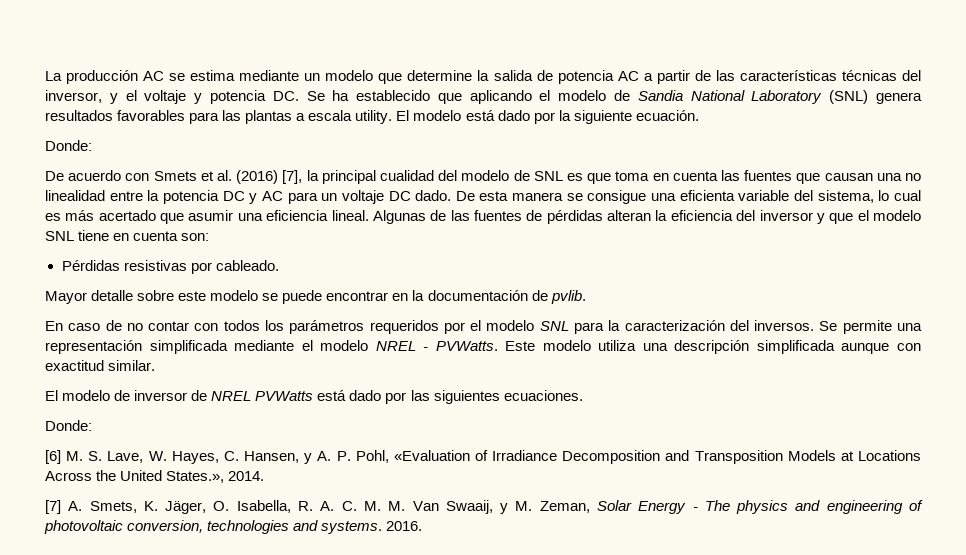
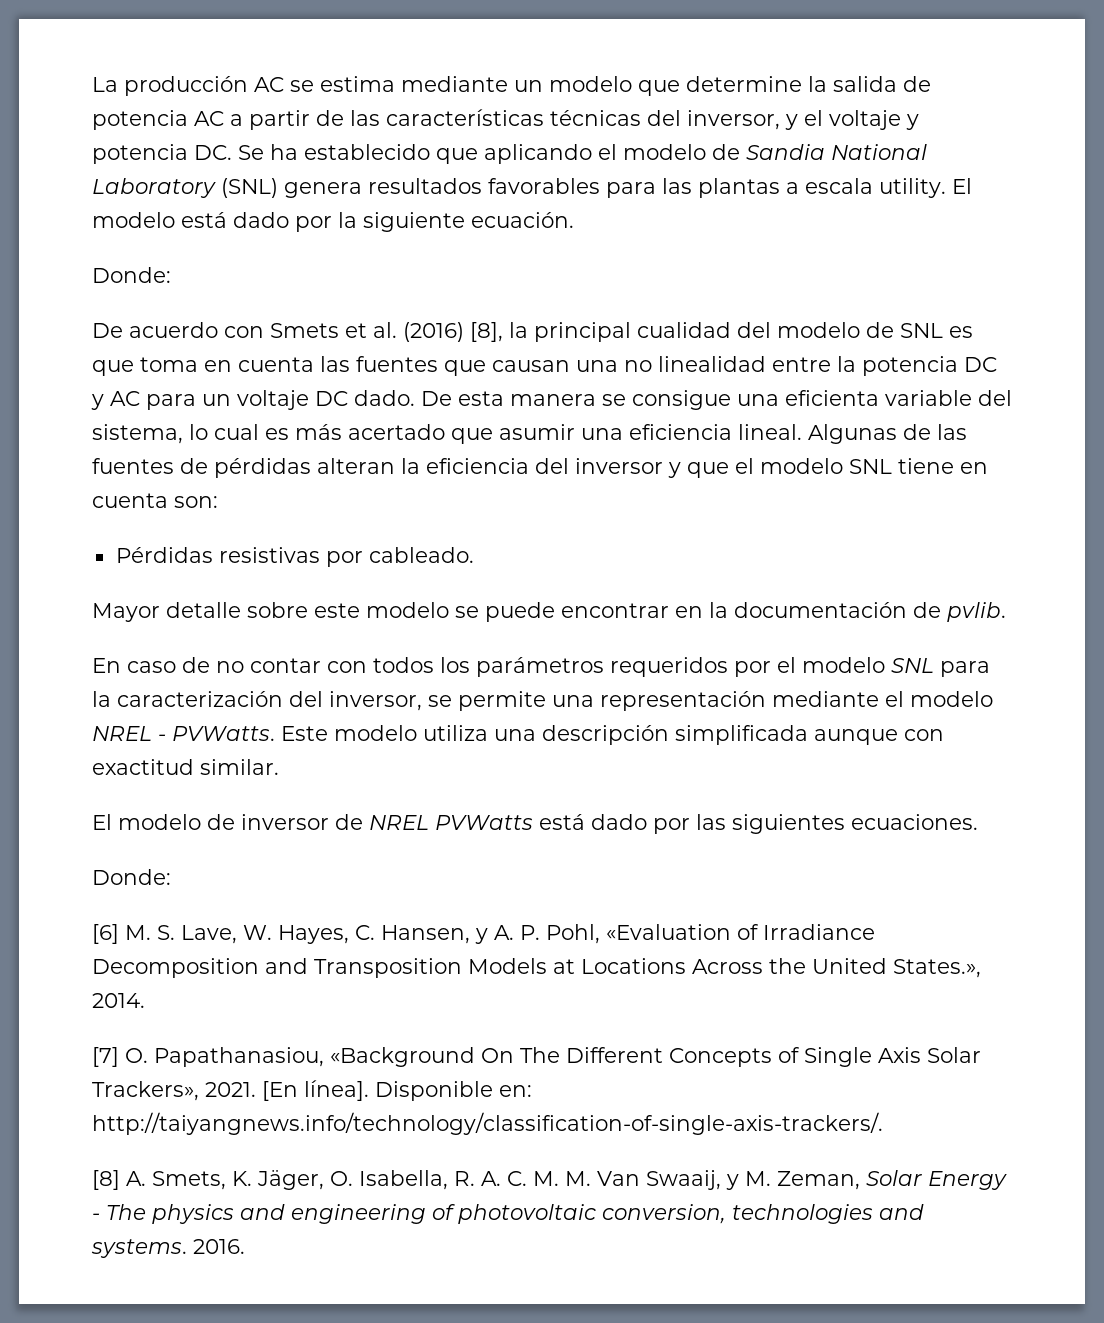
[282,170,303,184] [7], -> [470,322,503,342] [8],
[754,320,838,331] inversos. Se -> [329,691,452,711] inversor, se
[149,340,228,354] simplificada -> (766, 701) none
(61, 507) none -> [125,1047,981,1067] [92,1080,532,1101] [92,1112,883,1135] [92,1170,120,1190] O. Papathanasiou, «Background On The Different Concepts of Single Axis Solar Trackers», 2021. [En línea]. Disponible en: http://taiyangnews.info/technology/classification-of-single-axis-trackers/. // [8]

